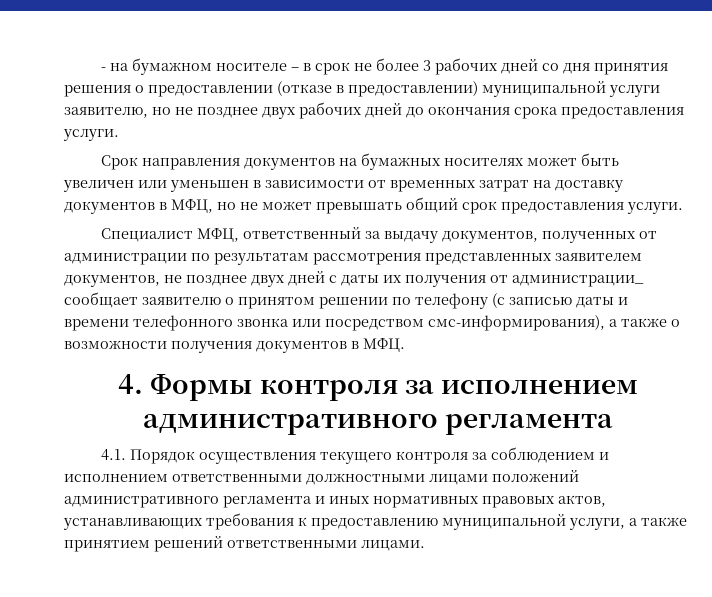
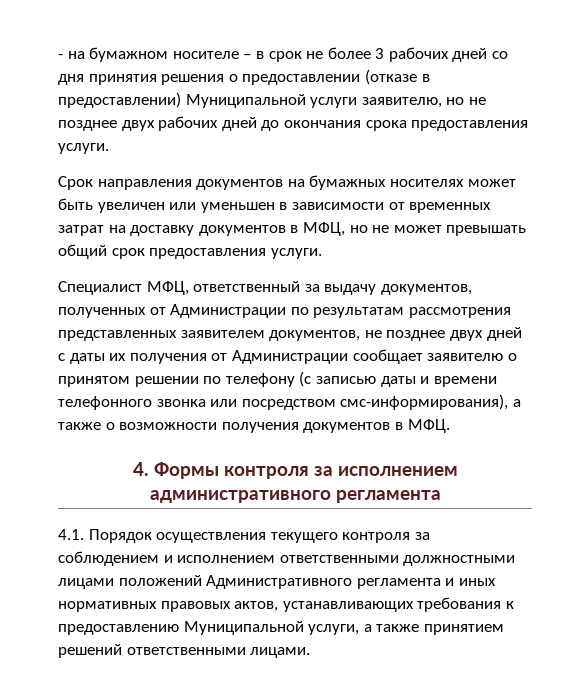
[482,81,606,97] муниципальной -> [185,94,306,108] Муниципальной
[64,253,187,265] администрации -> [170,304,287,318] Администрации
[512,275,644,287] администрации_ -> [231,350,348,364] Администрации
[64,496,219,508] административного -> [206,575,353,589] Административного
[442,514,566,530] муниципальной -> [183,621,304,635] Муниципальной

